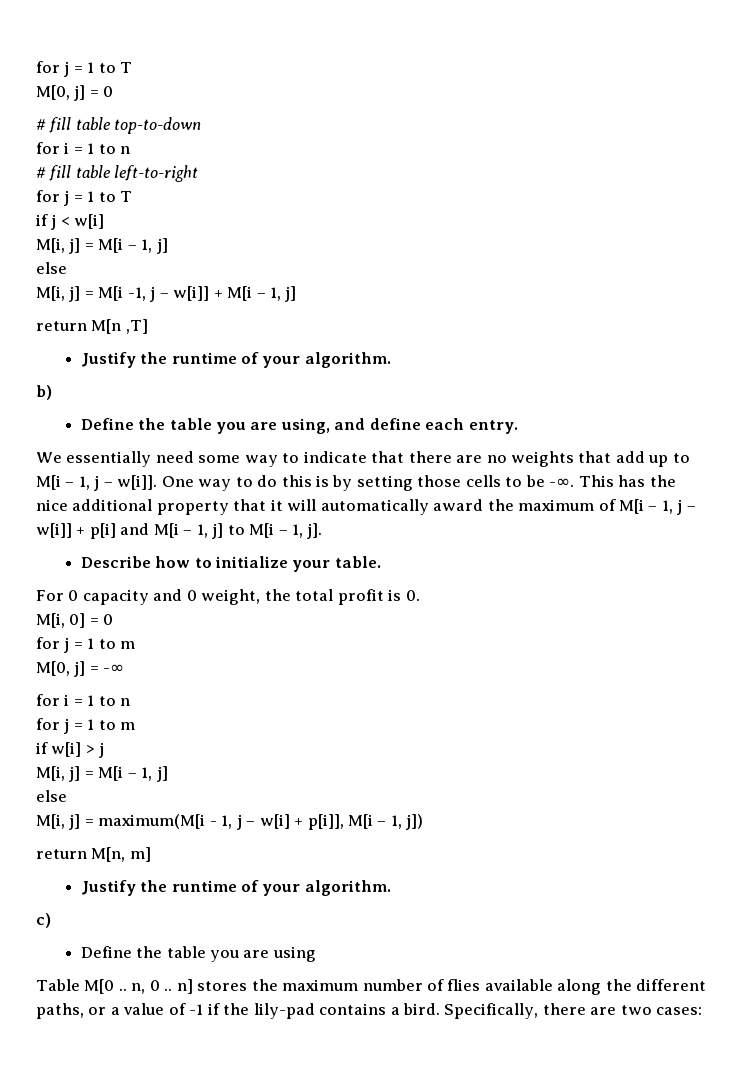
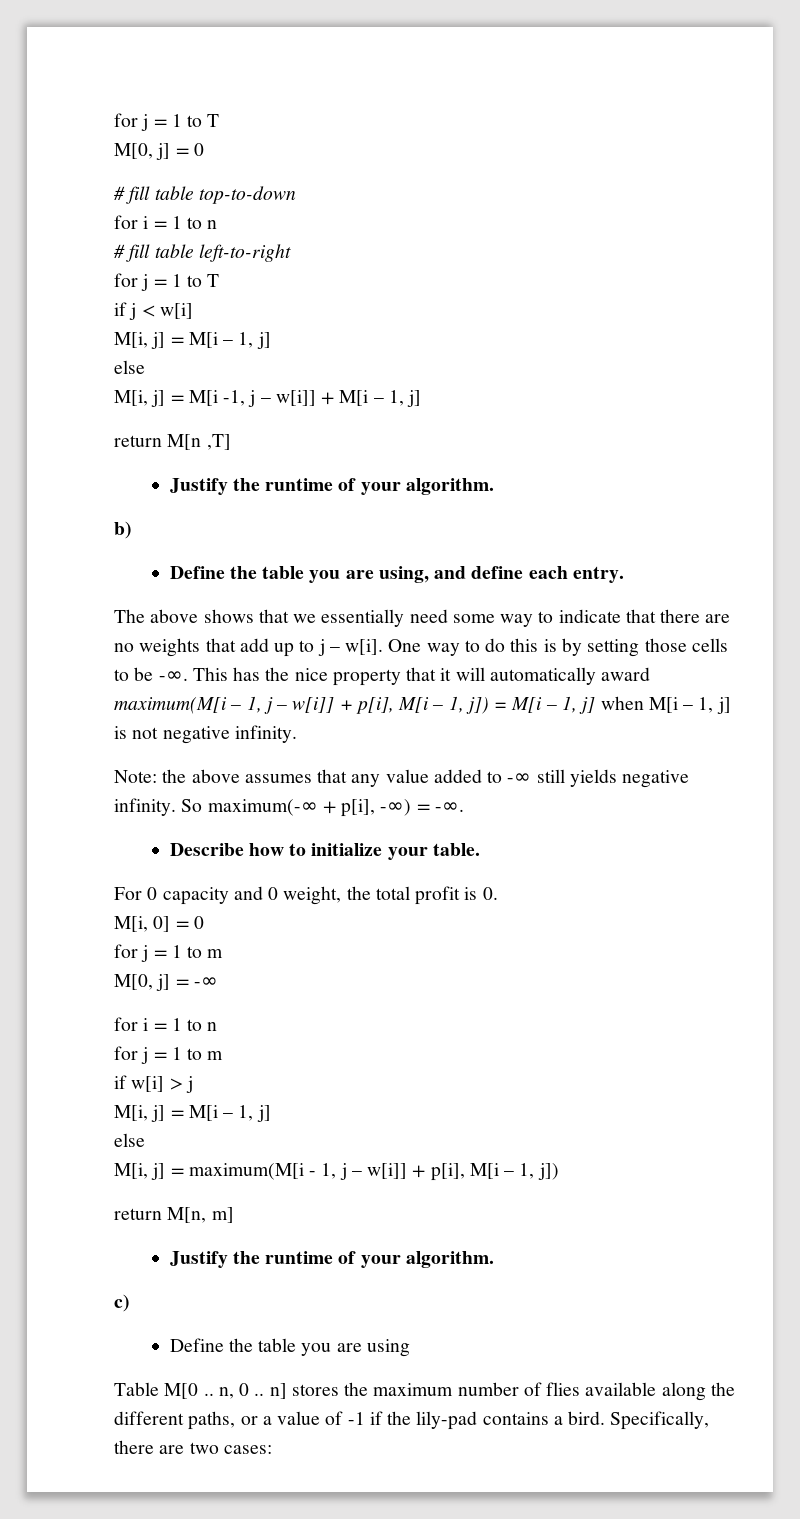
[36,452,62,463] We -> [114,609,317,623] The above shows that we
[36,475,158,491] M[i – 1, j – w[i]]. -> [317,639,384,656] j – w[i].
[72,499,153,511] additional -> (328, 674) none
[487,499,696,515] [36,523,323,539] the maximum of M[i – 1, j – w[i]] + p[i] and M[i – 1, j] to M[i – 1, j]. -> [114,696,731,714] [114,725,297,744] [114,769,690,788] [114,798,464,817] maximum(M[i – 1, j – w[i]] + p[i], M[i – 1, j]) = M[i – 1, j] when M[i – 1, j] is not negative infinity. // Note: the above assumes that any value added to -∞ still yields negative infinity. So maximum(-∞ + p[i], -∞) = -∞.
[259,814,344,830] w[i] + p[i]], -> [367,1163,465,1181] w[i]] + p[i],

